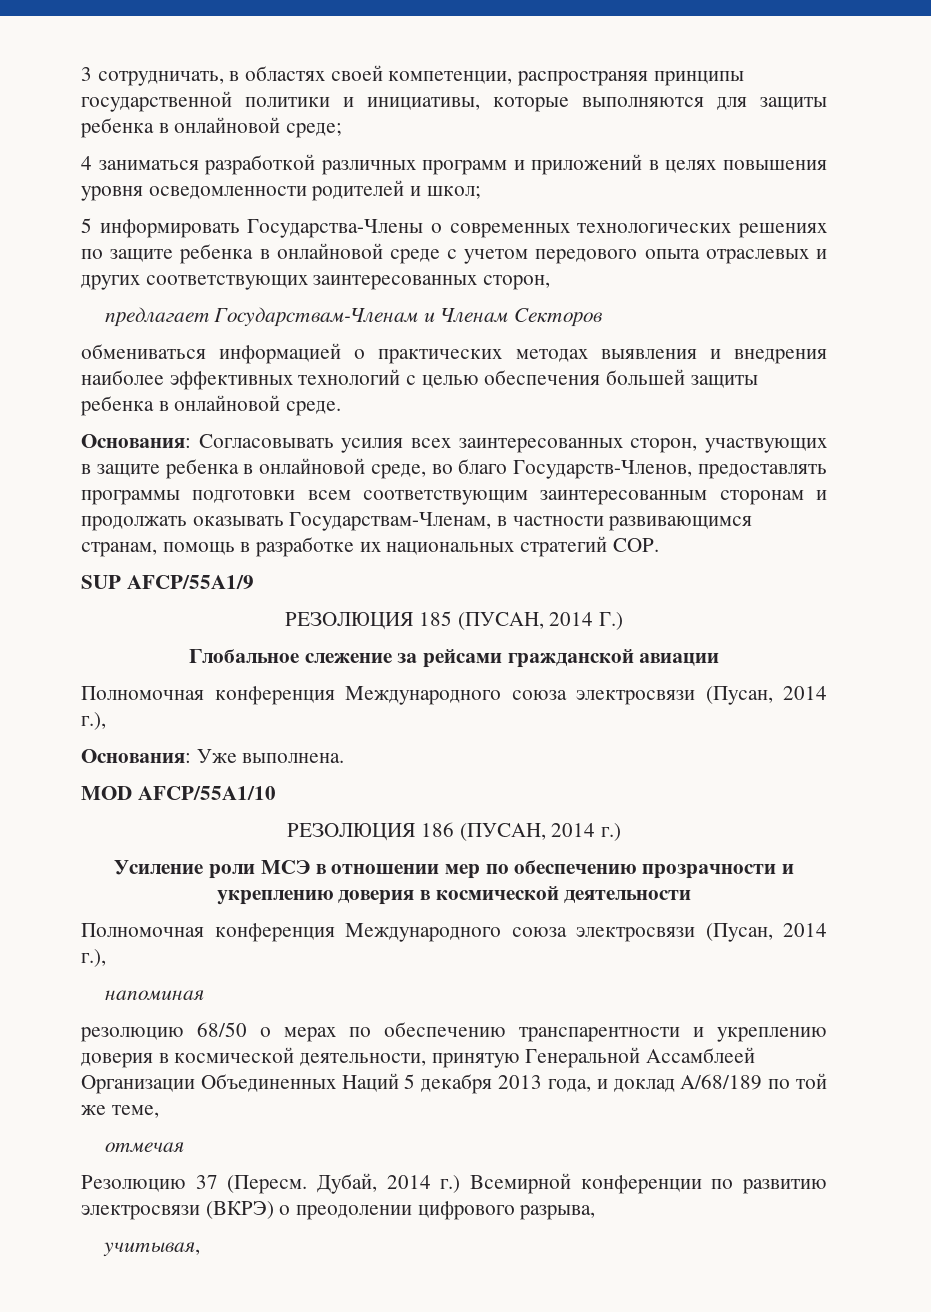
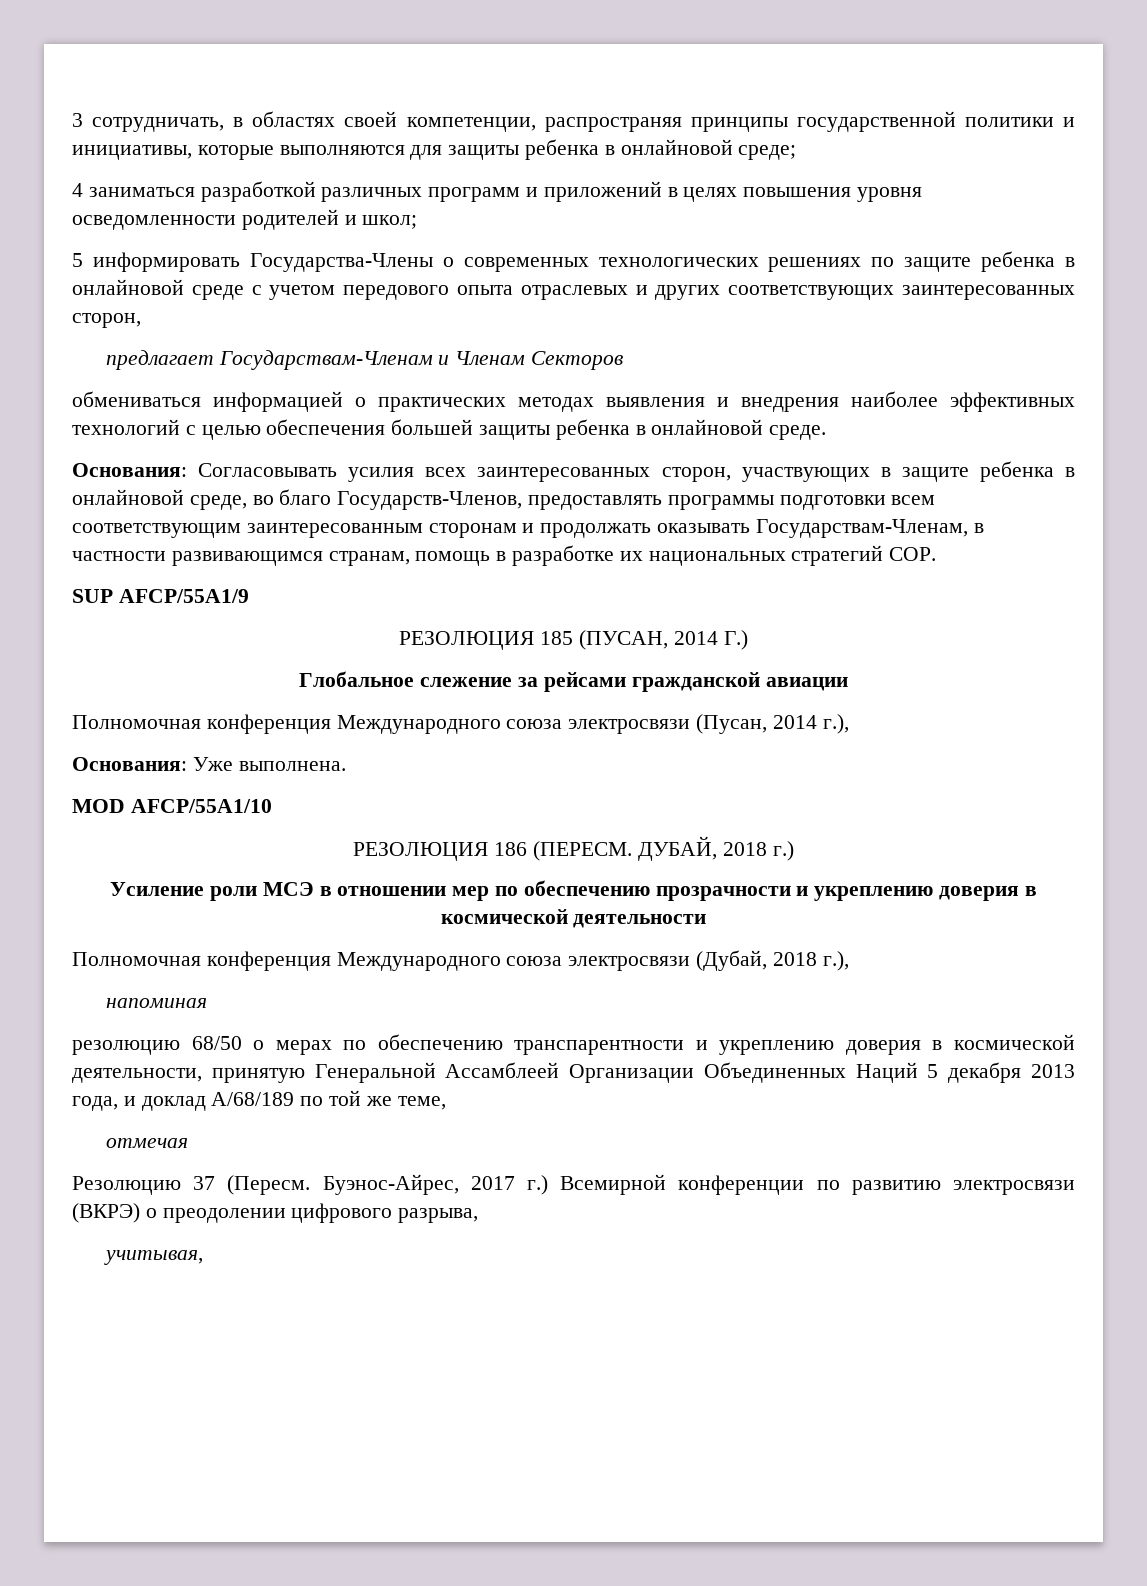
[459,823,596,841] (ПУСАН, 2014 -> [533,836,767,861] (ПЕРЕСМ. ДУБАЙ, 2018
[705,923,827,942] (Пусан, 2014 -> [696,950,817,971] (Дубай, 2018
[317,1173,431,1194] Дубай, 2014 -> [322,1174,515,1195] Буэнос-Айрес, 2017

